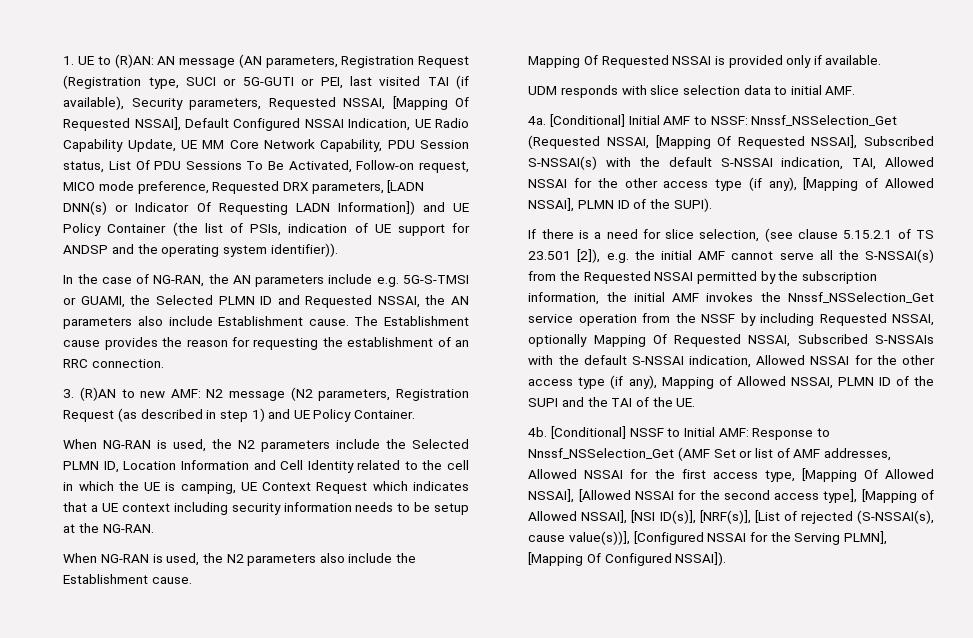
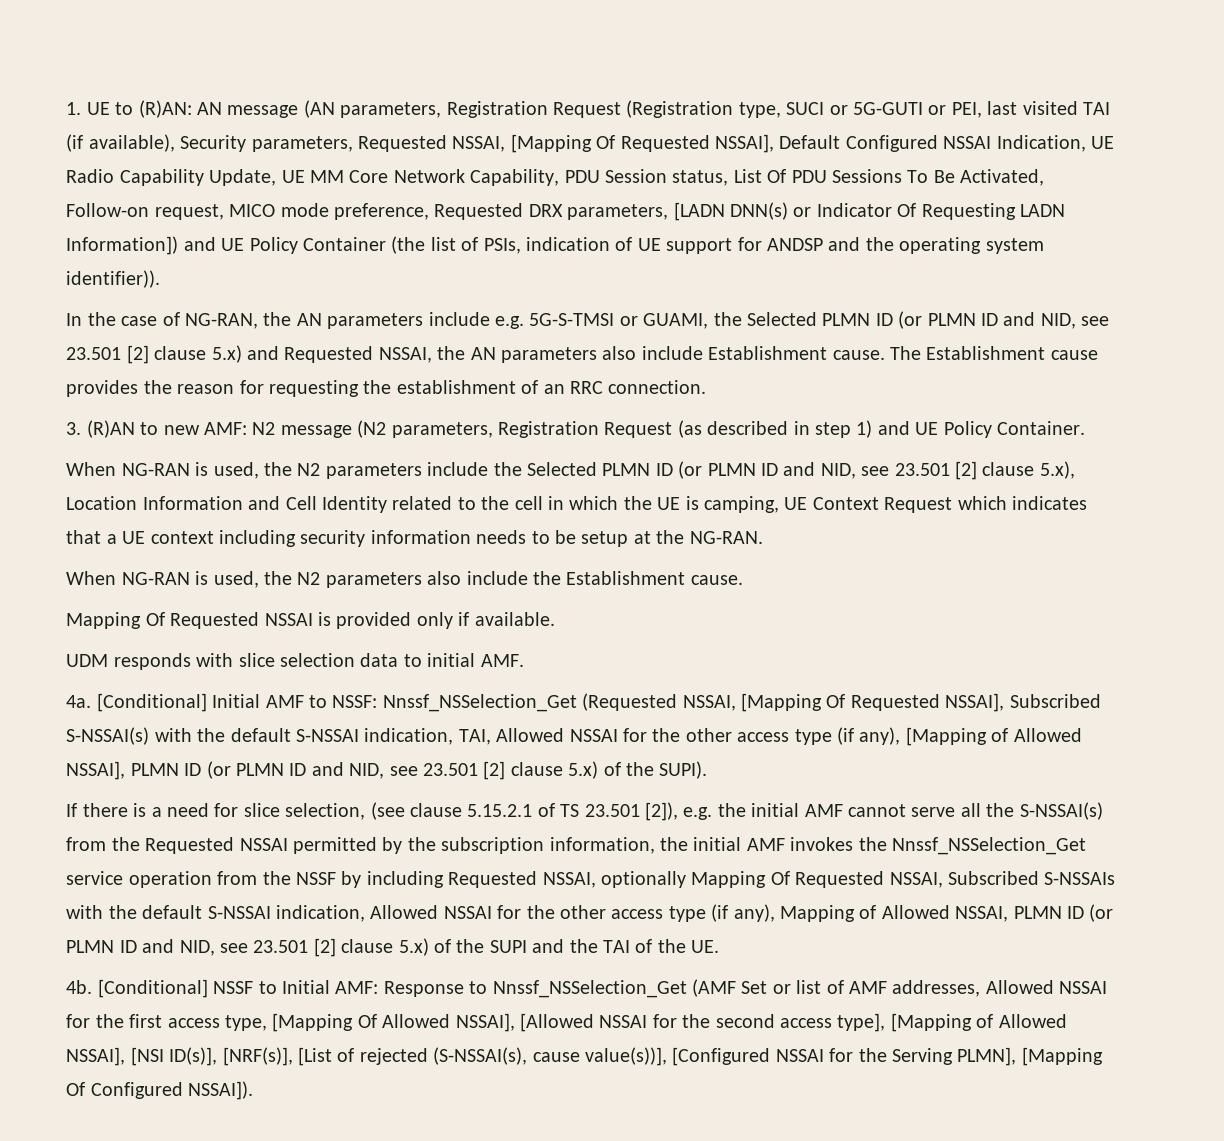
(273, 300) none -> [898,311,1110,329] [66,345,242,364] (or PLMN ID and NID, see 23.501 [2] clause 5.x)
[103,461,119,473] ID, -> [655,461,1075,480] ID (or PLMN ID and NID, see 23.501 [2] clause 5.x),
(630, 204) none -> [206,761,599,780] (or PLMN ID and NID, see 23.501 [2] clause 5.x)
(891, 381) none -> [1089,904,1114,922] [66,938,429,957] (or PLMN ID and NID, see 23.501 [2] clause 5.x)

